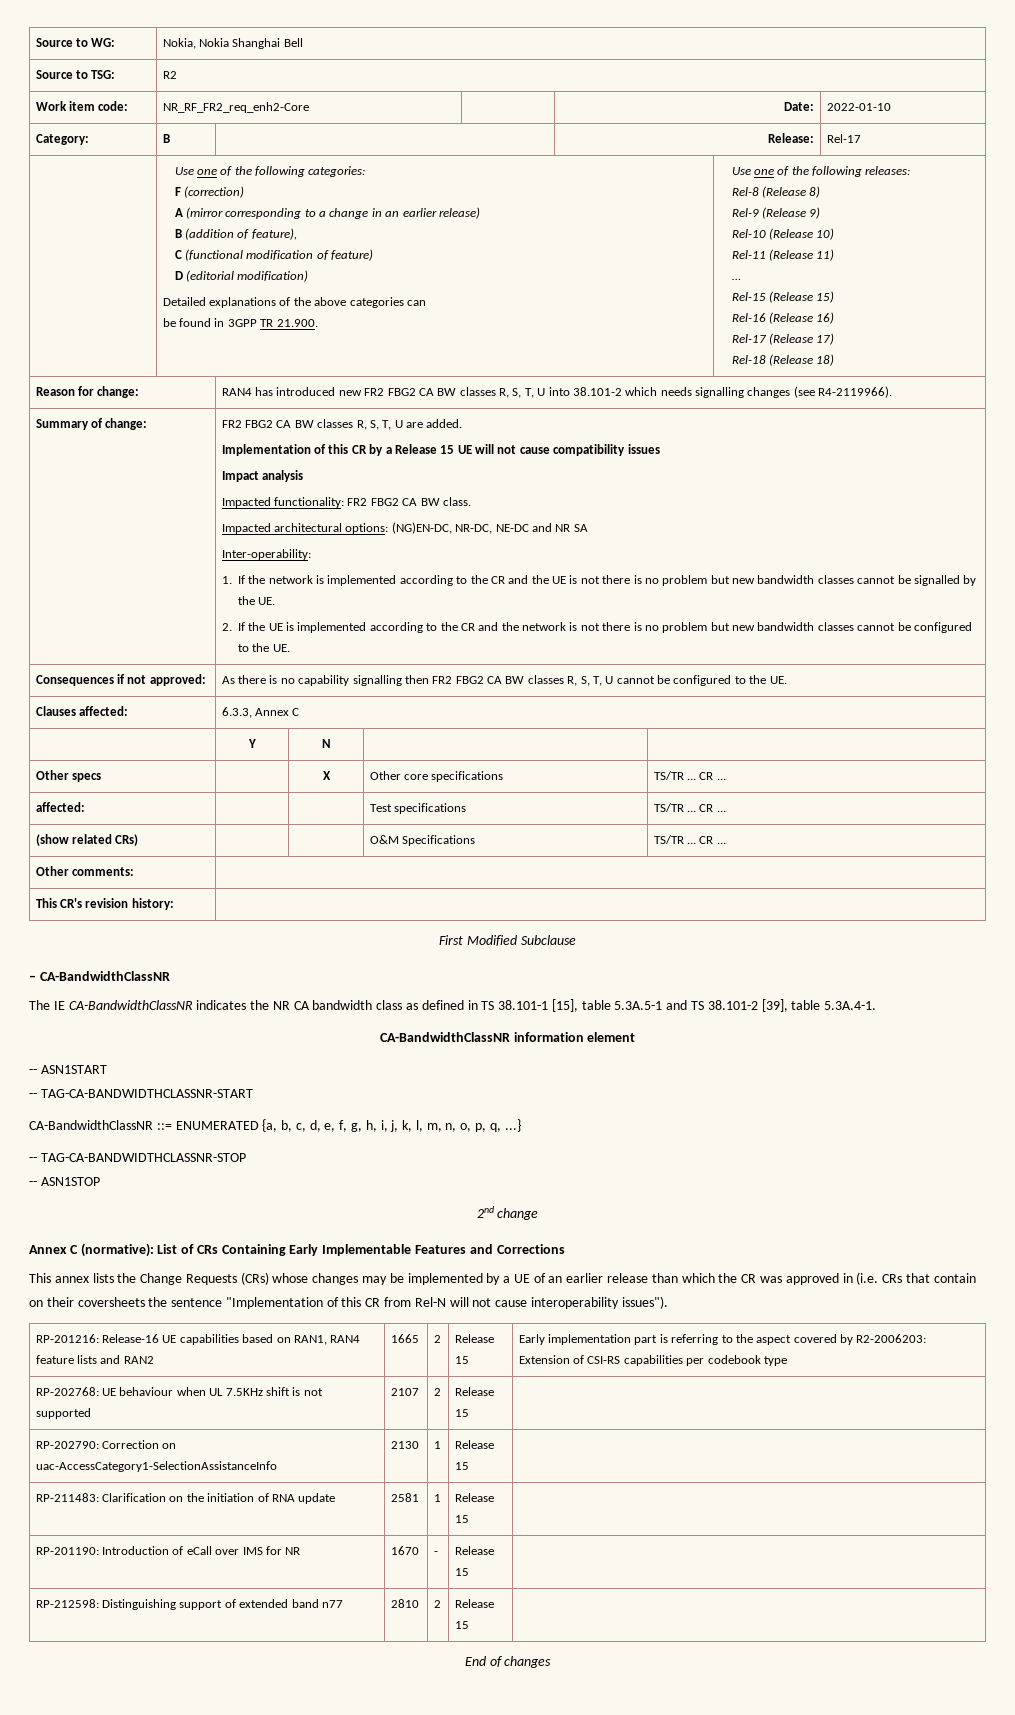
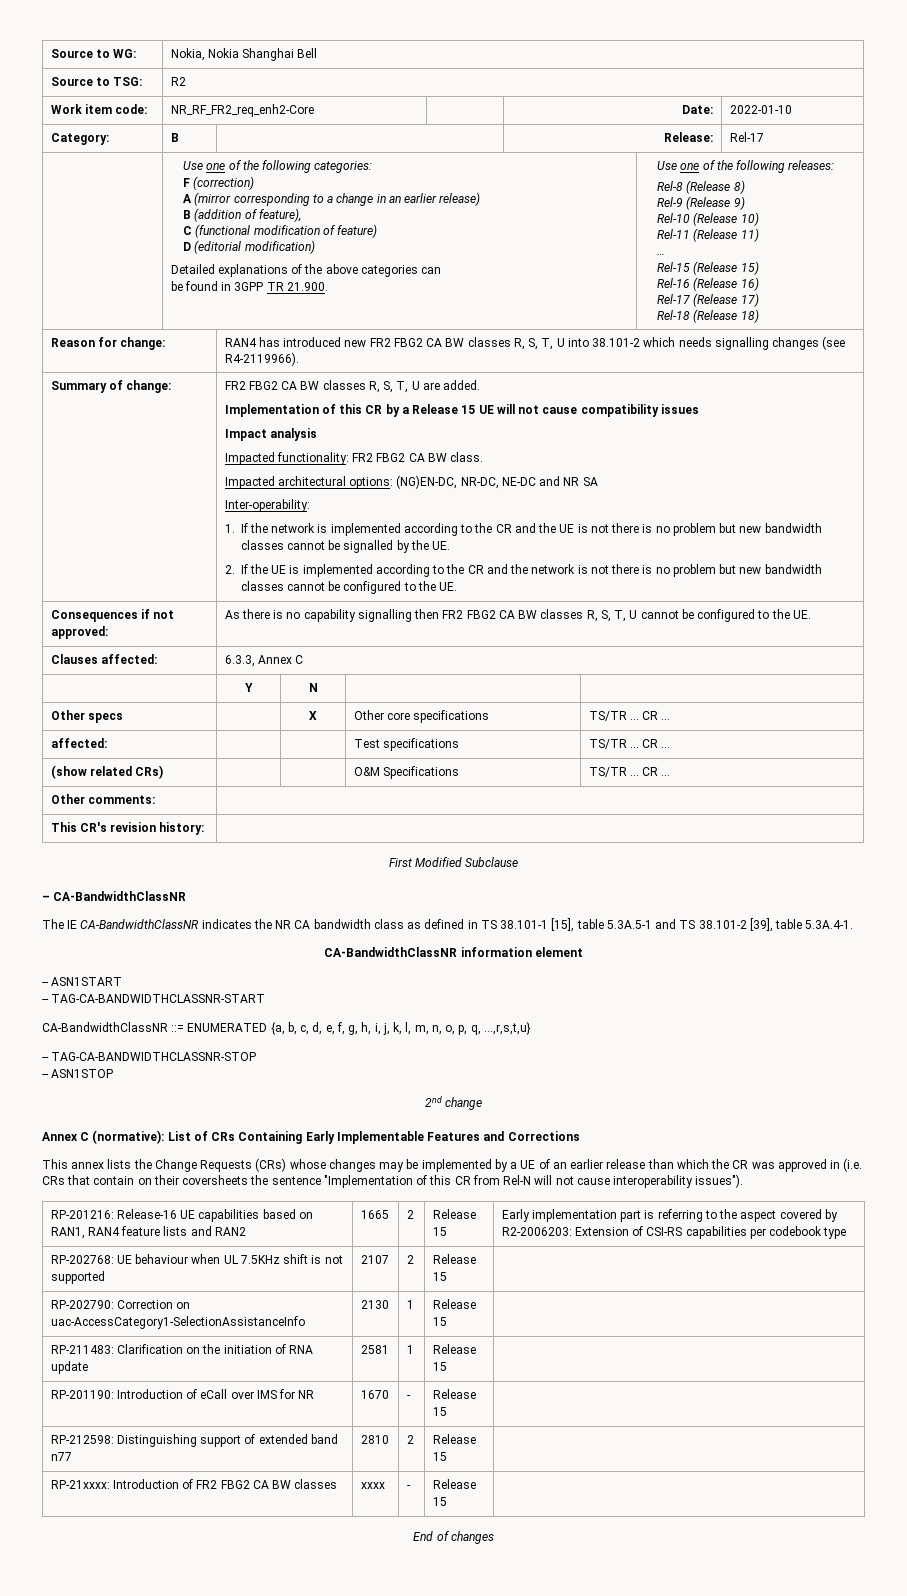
[504,1119,521,1132] ...} -> [483,1022,531,1035] ...,r,s,t,u}
(469, 1625) none -> [50,1479,338,1489] [360,1482,385,1489] [406,1485,411,1489] [432,1479,476,1489] [432,1497,447,1506] // RP-21xxxx: Introduction of FR2 FBG2 CA BW classes | xxxx | - | Release 15 |

